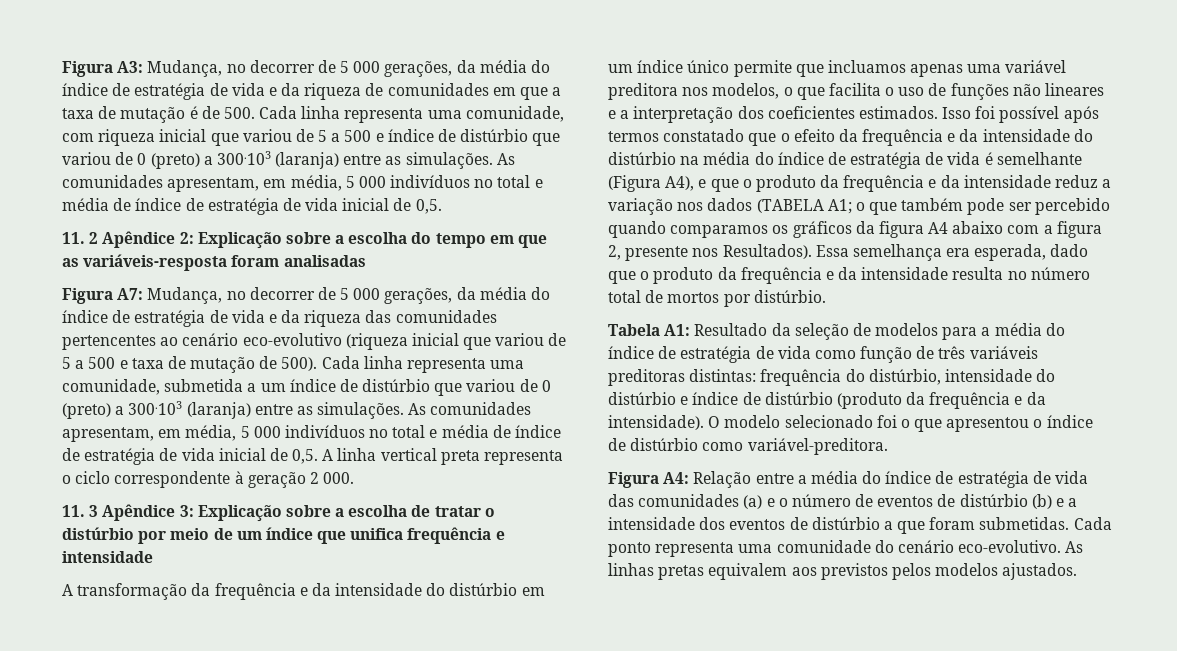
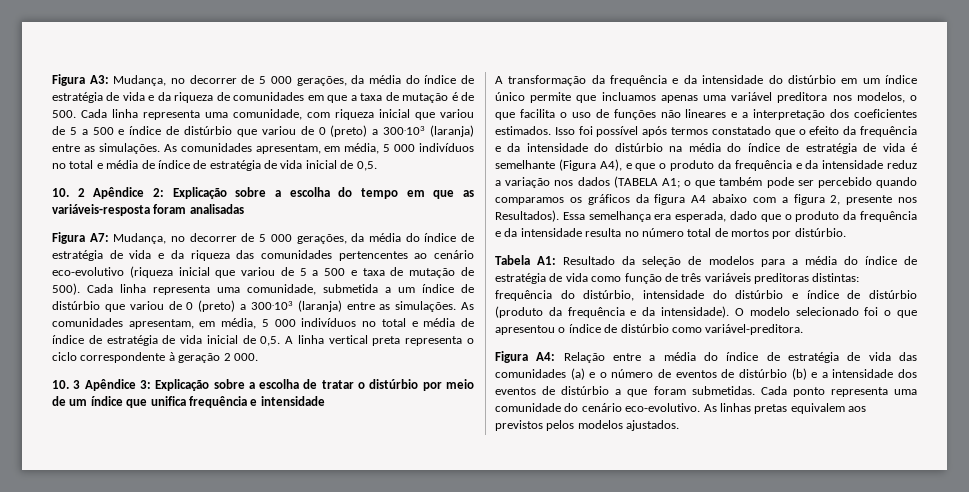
[62,232,85,244] 11. -> [52,188,69,197] 10.
[62,505,85,517] 11. -> [52,380,69,389] 10.

